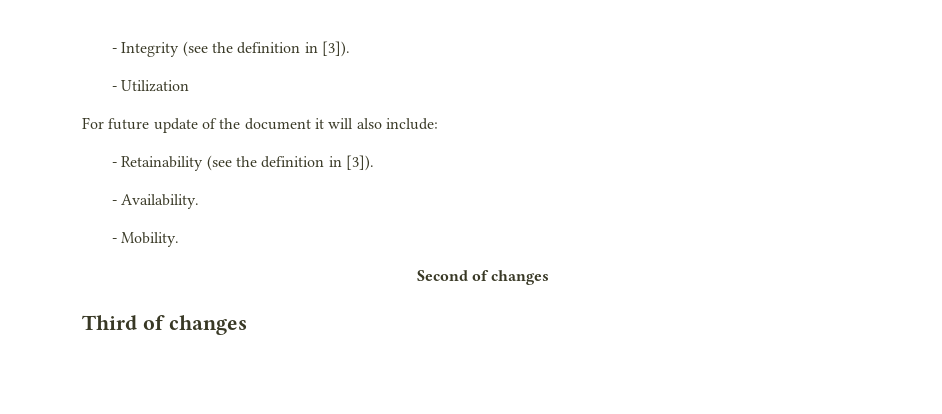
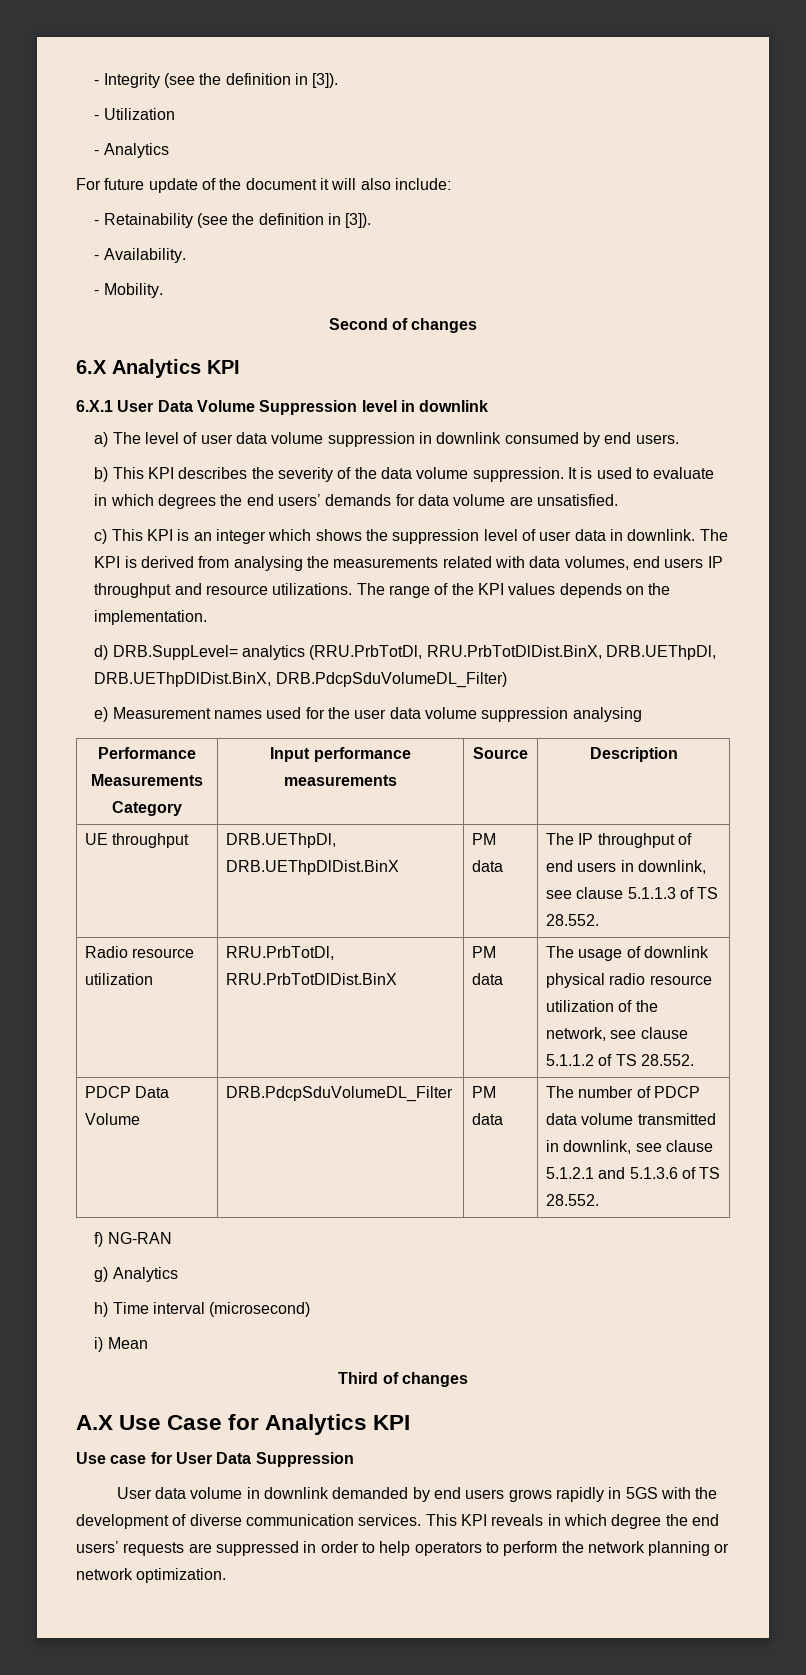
(190, 86) none -> [94,143,169,158] // - Analytics
[82,315,247,335] Third of changes -> [76,359,240,378] [76,400,489,415] [94,432,679,447] [94,467,715,482] [94,494,618,509] [94,529,728,544] [94,556,723,571] [94,583,671,598] [94,610,208,625] [94,645,717,660] [94,672,507,688] [94,707,642,722] [98,747,196,759] [91,774,203,786] [112,801,182,816] [270,747,411,762] [284,775,397,786] [473,747,528,759] [589,747,678,762] [84,833,190,848] [225,833,336,848] [225,860,399,875] [471,833,496,845] [471,860,503,872] [545,833,692,848] [545,860,706,874] [545,887,719,899] [545,914,599,926] [84,946,195,958] [84,973,153,985] [225,946,334,960] [225,973,397,985] [471,946,496,958] [471,973,503,985] [545,946,709,961] [545,973,712,988] [545,1000,658,1012] [545,1027,688,1041] [545,1054,694,1066] [84,1086,170,1098] [84,1113,140,1125] [225,1086,453,1102] [471,1086,496,1098] [471,1113,503,1125] [545,1086,700,1098] [545,1113,716,1125] [545,1140,713,1154] [545,1167,721,1179] [545,1194,599,1206] [94,1232,172,1247] [94,1267,178,1282] [94,1302,311,1317] [94,1337,148,1352] [338,1372,468,1387] [76,1414,411,1435] [76,1452,354,1467] [116,1487,718,1502] [76,1514,719,1529] [76,1541,730,1556] [76,1568,227,1583] 6.X Analytics KPI // 6.X.1 User Data Volume Suppression level in downlink // a) The level of user data volume suppression in downlink consumed by end users. // b) This KPI describes the severity of the data volume suppression. It is used to evaluate in which degrees the end users’ demands for data volume are unsatisfied. // c) This KPI is an integer which shows the suppression level of user data in downlink. The KPI is derived from analysing the measurements related with data volumes, end users IP throughput and resource utilizations. The range of the KPI values depends on the implementation. // d) DRB.SuppLevel= analytics (RRU.PrbTotDl, RRU.PrbTotDlDist.BinX, DRB.UEThpDl, DRB.UEThpDlDist.BinX, DRB.PdcpSduVolumeDL_Filter) // e) Measurement names used for the user data volume suppression analysing // Performance Measurements Category | Input performance measurements | Source | Description // UE throughput | DRB.UEThpDl, DRB.UEThpDlDist.BinX | PM data | The IP throughput of end users in downlink, see clause 5.1.1.3 of TS 28.552. // Radio resource utilization | RRU.PrbTotDl, RRU.PrbTotDlDist.BinX | PM data | The usage of downlink physical radio resource utilization of the network, see clause 5.1.1.2 of TS 28.552. // PDCP Data Volume | DRB.PdcpSduVolumeDL_Filter | PM data | The number of PDCP data volume transmitted in downlink, see clause 5.1.2.1 and 5.1.3.6 of TS 28.552. // f) NG-RAN // g) Analytics // h) Time interval (microsecond) // i) Mean // Third of changes // A.X Use Case for Analytics KPI // Use case for User Data Suppression // User data volume in downlink demanded by end users grows rapidly in 5GS with the development of diverse communication services. This KPI reveals in which degree the end users’ requests are suppressed in order to help operators to perform the network planning or network optimization.

